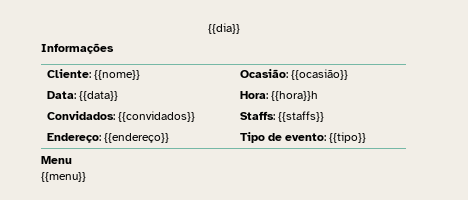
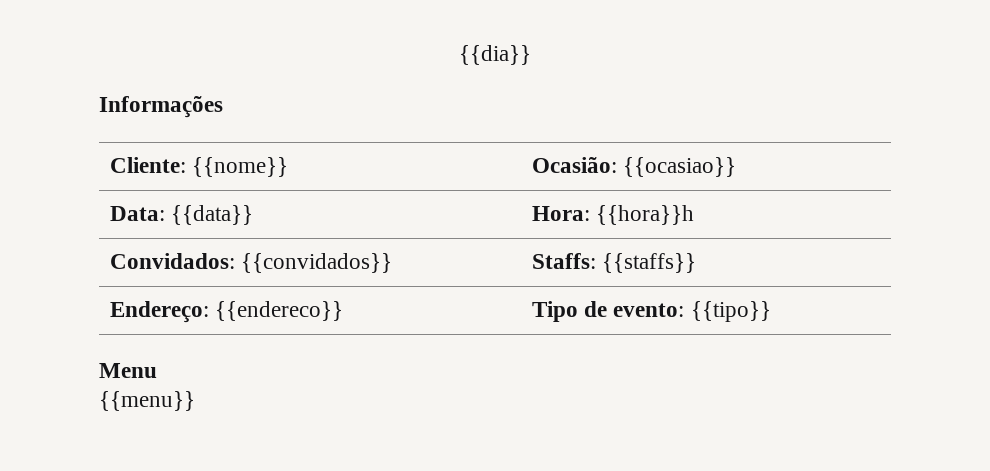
[290,69,348,80] {{ocasião}} -> [623,157,737,177] {{ocasiao}}
[103,133,169,143] {{endereço}} -> [215,301,344,321] {{endereco}}

